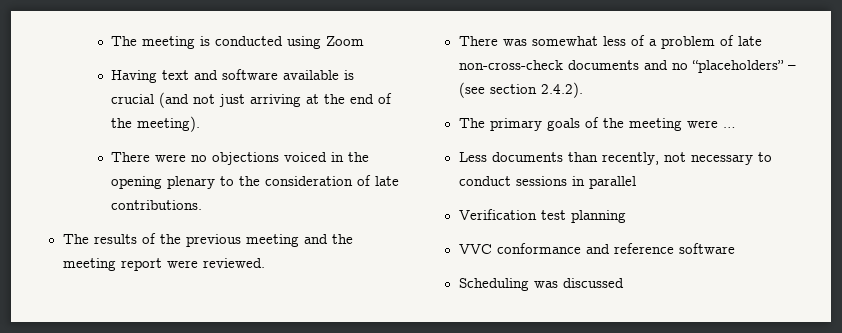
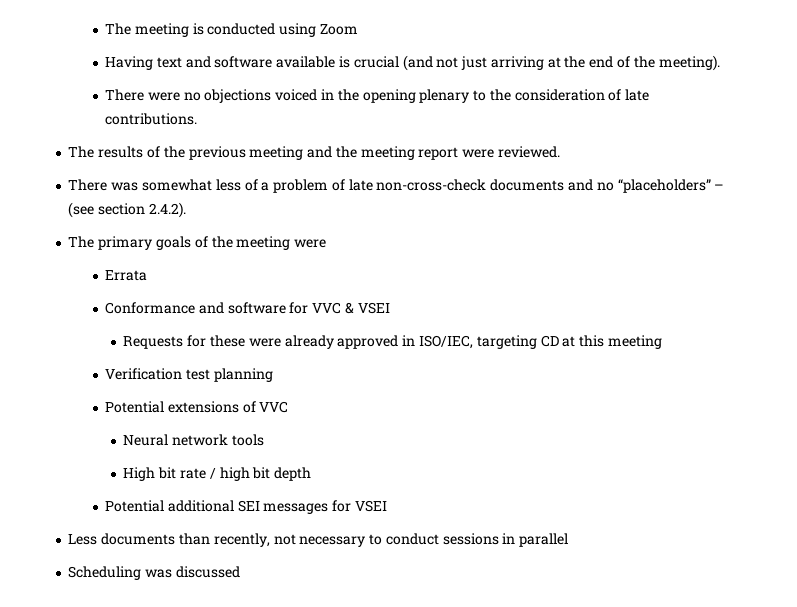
[722,127,736,128] … -> [105,270,148,281] [105,302,390,314] [123,335,662,349] [105,368,273,382] [105,401,289,413] [123,434,265,446] [123,467,312,481] [105,500,388,514] // Errata // Conformance and software for VVC & VSEI // Requests for these were already approved in ISO/IEC, targeting CD at this meeting // Verification test planning // Potential extensions of VVC // Neural network tools // High bit rate / high bit depth // Potential additional SEI messages for VSEI
[458,209,626,223] [458,243,735,254] // Verification test planning // VVC conformance and reference software -> (569, 540) none

